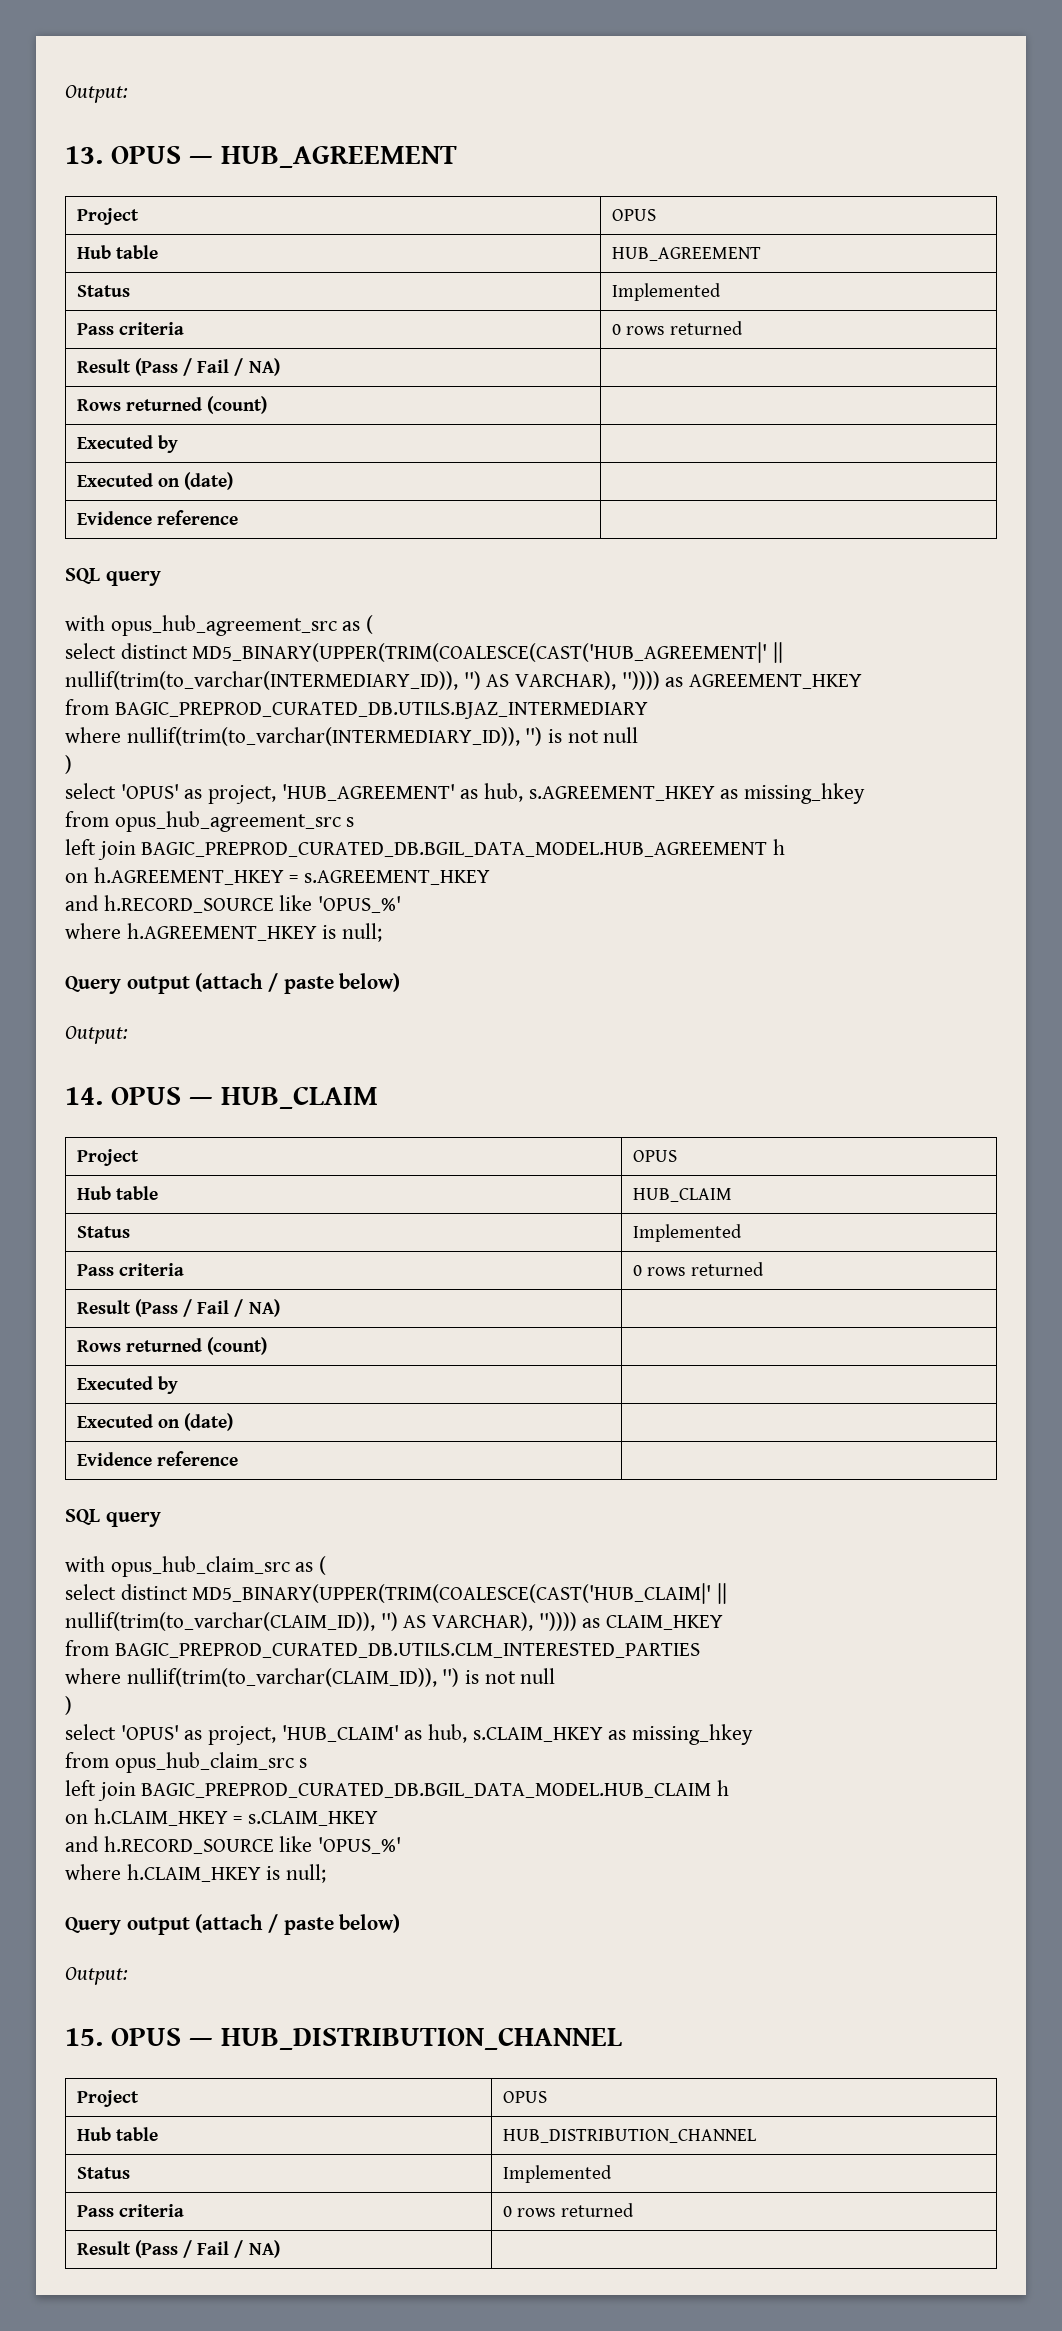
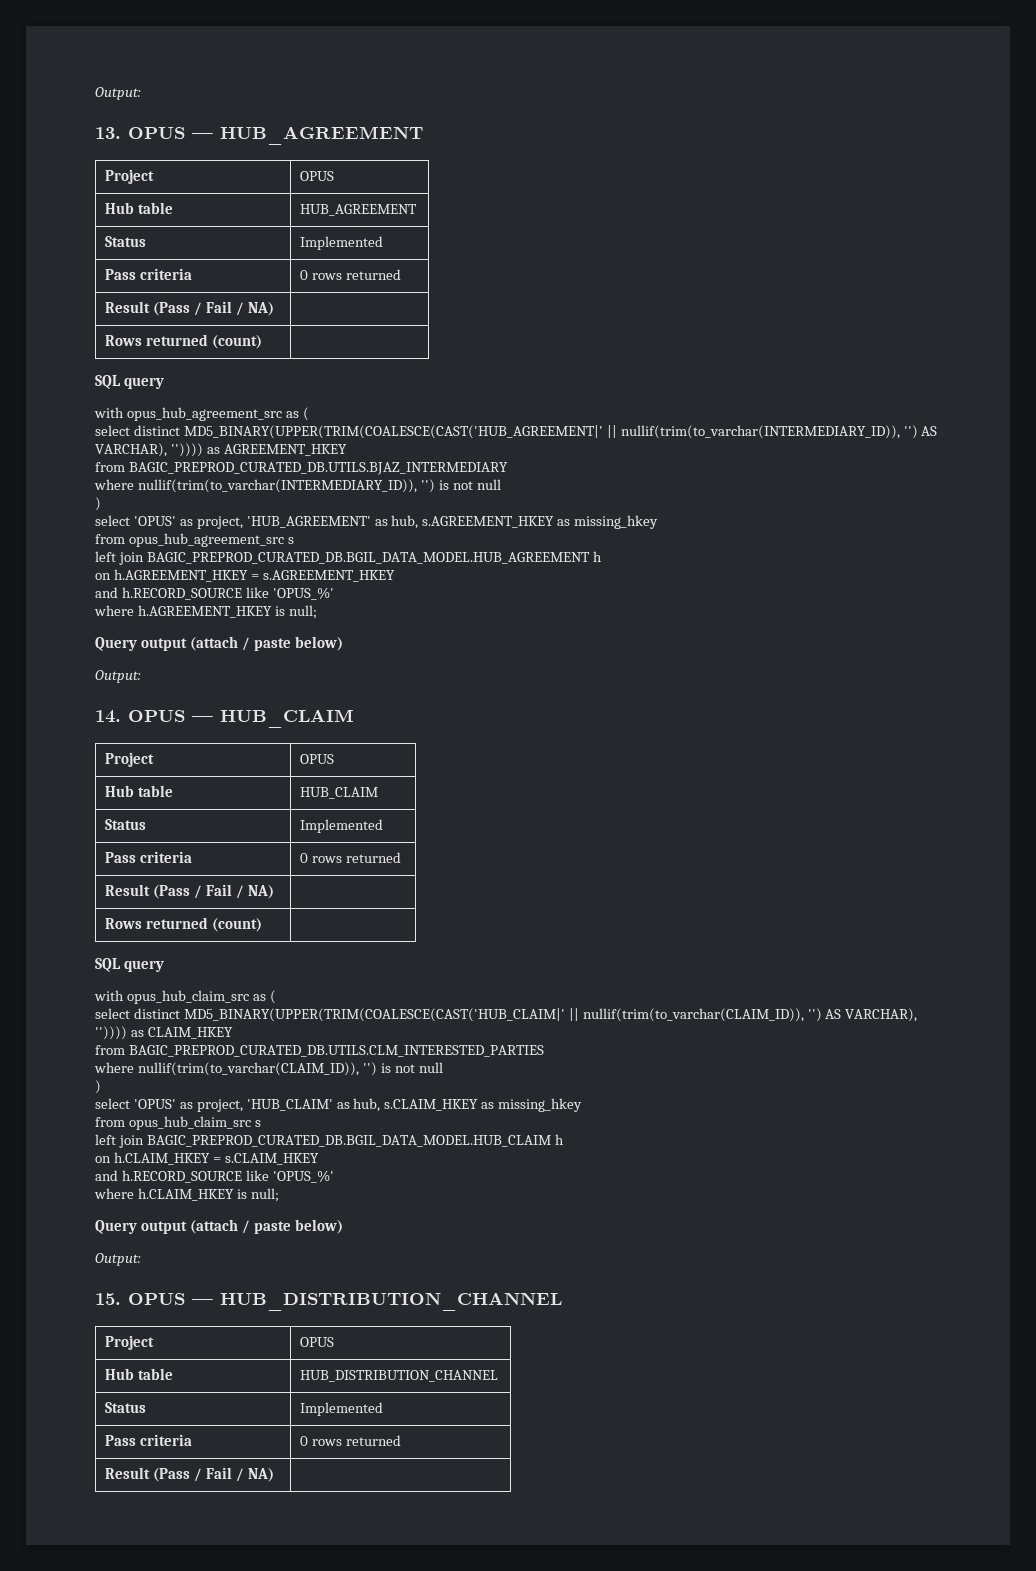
[76,435,179,453] [76,472,234,490] [76,510,239,525] // Executed by | // Executed on (date) | // Evidence reference | -> (263, 342) none
[76,1376,179,1394] [76,1413,234,1431] [76,1451,239,1466] // Executed by | // Executed on (date) | // Evidence reference | -> (263, 925) none

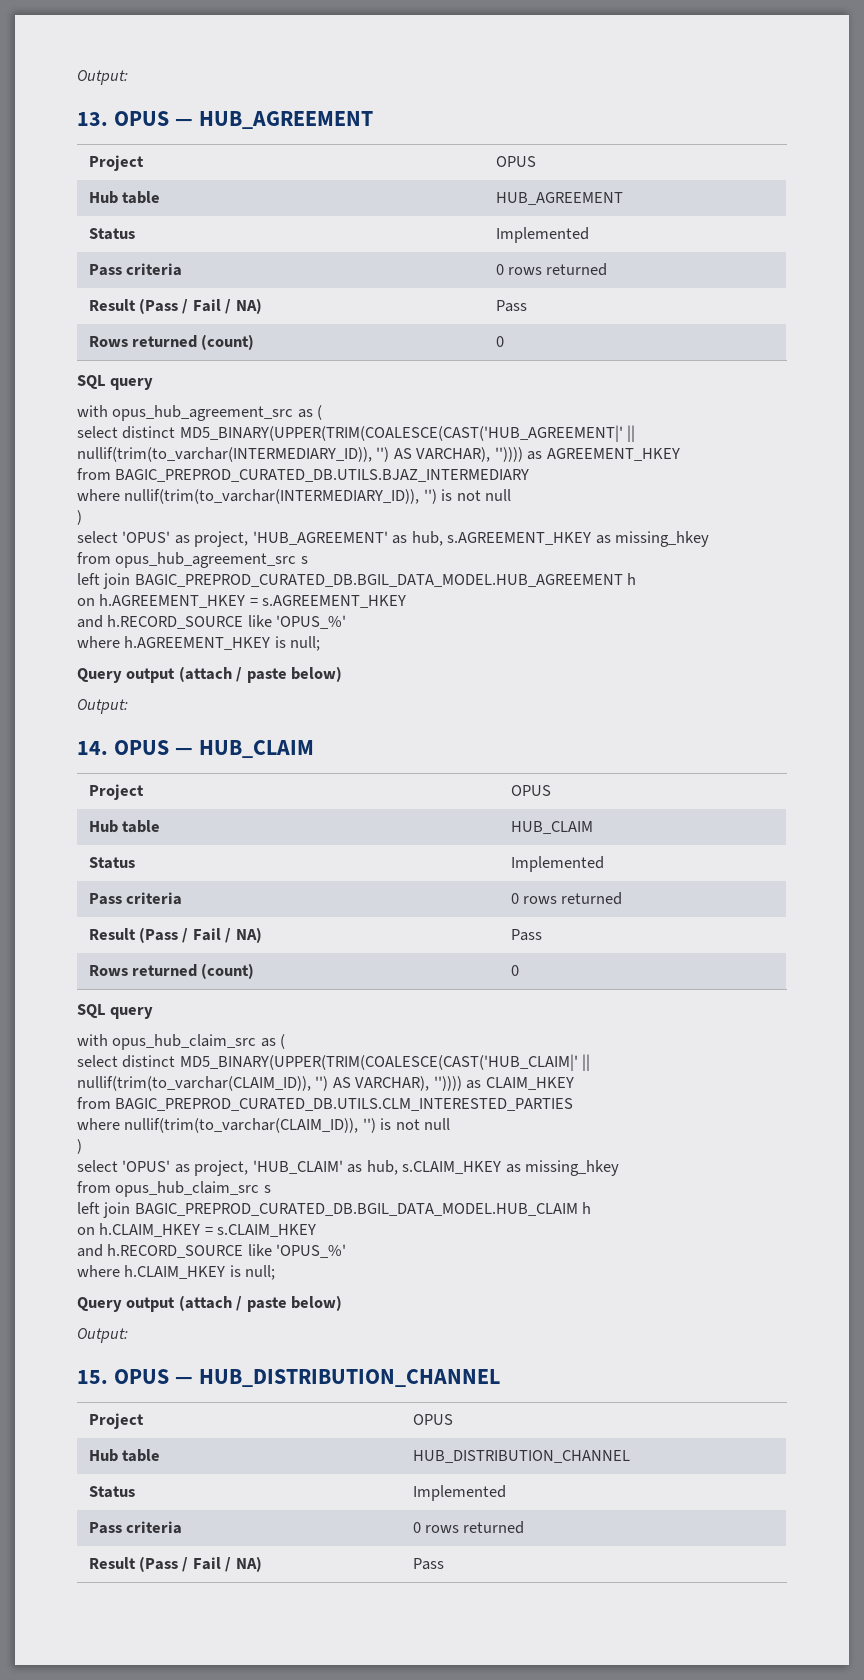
[105,334,263,349] // Rows returned (count) | -> [495,300,527,312] [88,334,255,350] [495,336,504,347] Pass // Rows returned (count) | 0
[105,917,263,932] // Rows returned (count) | -> [510,929,542,941] [88,963,255,979] [510,965,519,976] Pass // Rows returned (count) | 0
(274, 1475) none -> [412,1558,444,1570] Pass

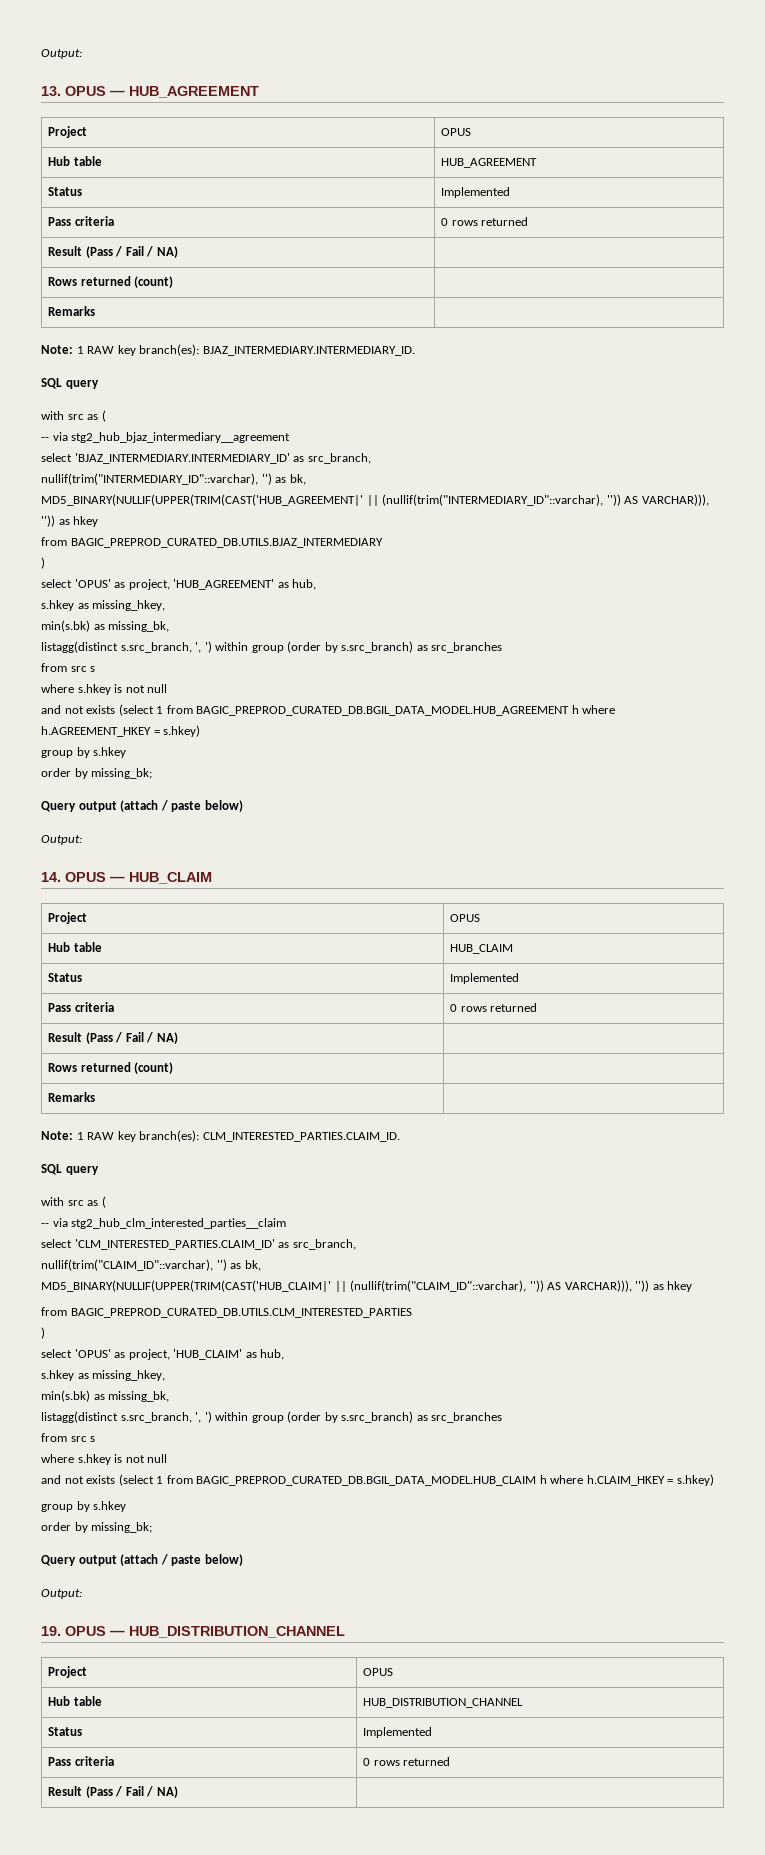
[495,300,527,312] [88,334,255,350] [495,336,504,347] [77,375,154,390] [77,405,323,421] [77,425,636,442] [77,447,680,462] [77,468,530,482] [77,489,512,504] Pass // Rows returned (count) | 0 // SQL query // with opus_hub_agreement_src as ( // select distinct MD5_BINARY(UPPER(TRIM(COALESCE(CAST('HUB_AGREEMENT|' || nullif(trim(to_varchar(INTERMEDIARY_ID)), '') AS VARCHAR), '')))) as AGREEMENT_HKEY // from BAGIC_PREPROD_CURATED_DB.UTILS.BJAZ_INTERMEDIARY // where nullif(trim(to_varchar(INTERMEDIARY_ID)), '') is not null -> [48,276,174,288] [48,306,96,316] [41,344,415,356] [41,378,99,389] [41,410,106,422] [41,432,291,443] [41,453,371,464] [41,473,306,485] [41,494,709,506] [41,515,99,527] [41,537,383,548] // Rows returned (count) | // Remarks | // Note: 1 RAW key branch(es): BJAZ_INTERMEDIARY.INTERMEDIARY_ID. // SQL query // with src as ( // -- via stg2_hub_bjaz_intermediary__agreement // select 'BJAZ_INTERMEDIARY.INTERMEDIARY_ID' as src_branch, // nullif(trim("INTERMEDIARY_ID"::varchar), '') as bk, // MD5_BINARY(NULLIF(UPPER(TRIM(CAST('HUB_AGREEMENT|' || (nullif(trim("INTERMEDIARY_ID"::varchar), '')) AS VARCHAR))), '')) as hkey // from BAGIC_PREPROD_CURATED_DB.UTILS.BJAZ_INTERMEDIARY
[447,531,710,547] [77,552,308,568] [77,573,131,589] s.AGREEMENT_HKEY as missing_hkey // from opus_hub_agreement_src s // left join -> [41,600,166,611] [41,620,170,632] [41,641,503,653] [41,663,96,672] [41,684,168,695] [41,704,193,716] // s.hkey as missing_hkey, // min(s.bk) as missing_bk, // listagg(distinct s.src_branch, ', ') within group (order by s.src_branch) as src_branches // from src s // where s.hkey is not null // and not exists (select 1 from
[77,598,95,606] // on -> [582,705,616,714] where
[262,595,407,608] [77,615,347,629] [77,636,321,651] s.AGREEMENT_HKEY // and h.RECORD_SOURCE like 'OPUS_%' // where h.AGREEMENT_HKEY is null; -> [163,725,201,737] [41,747,127,758] [41,768,153,779] s.hkey) // group by s.hkey // order by missing_bk;
[510,929,542,941] [88,963,255,979] [510,965,519,976] [77,1004,154,1019] [77,1034,286,1050] [77,1054,591,1071] [77,1076,574,1091] [77,1097,574,1111] [77,1118,451,1133] Pass // Rows returned (count) | 0 // SQL query // with opus_hub_claim_src as ( // select distinct MD5_BINARY(UPPER(TRIM(COALESCE(CAST('HUB_CLAIM|' || nullif(trim(to_varchar(CLAIM_ID)), '') AS VARCHAR), '')))) as CLAIM_HKEY // from BAGIC_PREPROD_CURATED_DB.UTILS.CLM_INTERESTED_PARTIES // where nullif(trim(to_varchar(CLAIM_ID)), '') is not null -> [48,1062,174,1074] [48,1092,96,1102] [41,1130,400,1142] [41,1164,99,1175] [41,1196,106,1208] [41,1218,287,1229] [41,1239,356,1250] [41,1259,261,1271] [41,1280,693,1292] [41,1307,412,1318] // Rows returned (count) | // Remarks | // Note: 1 RAW key branch(es): CLM_INTERESTED_PARTIES.CLAIM_ID. // SQL query // with src as ( // -- via stg2_hub_clm_interested_parties__claim // select 'CLM_INTERESTED_PARTIES.CLAIM_ID' as src_branch, // nullif(trim("CLAIM_ID"::varchar), '') as bk, // MD5_BINARY(NULLIF(UPPER(TRIM(CAST('HUB_CLAIM|' || (nullif(trim("CLAIM_ID"::varchar), '')) AS VARCHAR))), '')) as hkey // from BAGIC_PREPROD_CURATED_DB.UTILS.CLM_INTERESTED_PARTIES
[402,1160,620,1176] [77,1181,271,1197] [77,1202,131,1218] s.CLAIM_HKEY as missing_hkey // from opus_hub_claim_src s // left join -> [41,1370,166,1381] [41,1390,170,1402] [41,1411,503,1423] [41,1433,96,1442] [41,1454,168,1465] [41,1474,193,1486] // s.hkey as missing_hkey, // min(s.bk) as missing_bk, // listagg(distinct s.src_branch, ', ') within group (order by s.src_branch) as src_branches // from src s // where s.hkey is not null // and not exists (select 1 from
[77,1227,95,1235] // on -> [550,1475,584,1484] where
[217,1224,317,1237] [77,1244,347,1258] [77,1265,276,1280] [77,1295,343,1312] [77,1328,128,1343] [77,1370,108,1384] s.CLAIM_HKEY // and h.RECORD_SOURCE like 'OPUS_%' // where h.CLAIM_HKEY is null; // Query output (attach / paste below) // Output: // 15. -> [676,1474,714,1486] [41,1501,127,1512] [41,1522,153,1533] [41,1554,243,1566] [41,1589,82,1599] [41,1626,61,1636] s.hkey) // group by s.hkey // order by missing_bk; // Query output (attach / paste below) // Output: // 19.
[412,1558,444,1570] Pass -> (178, 1792) none

